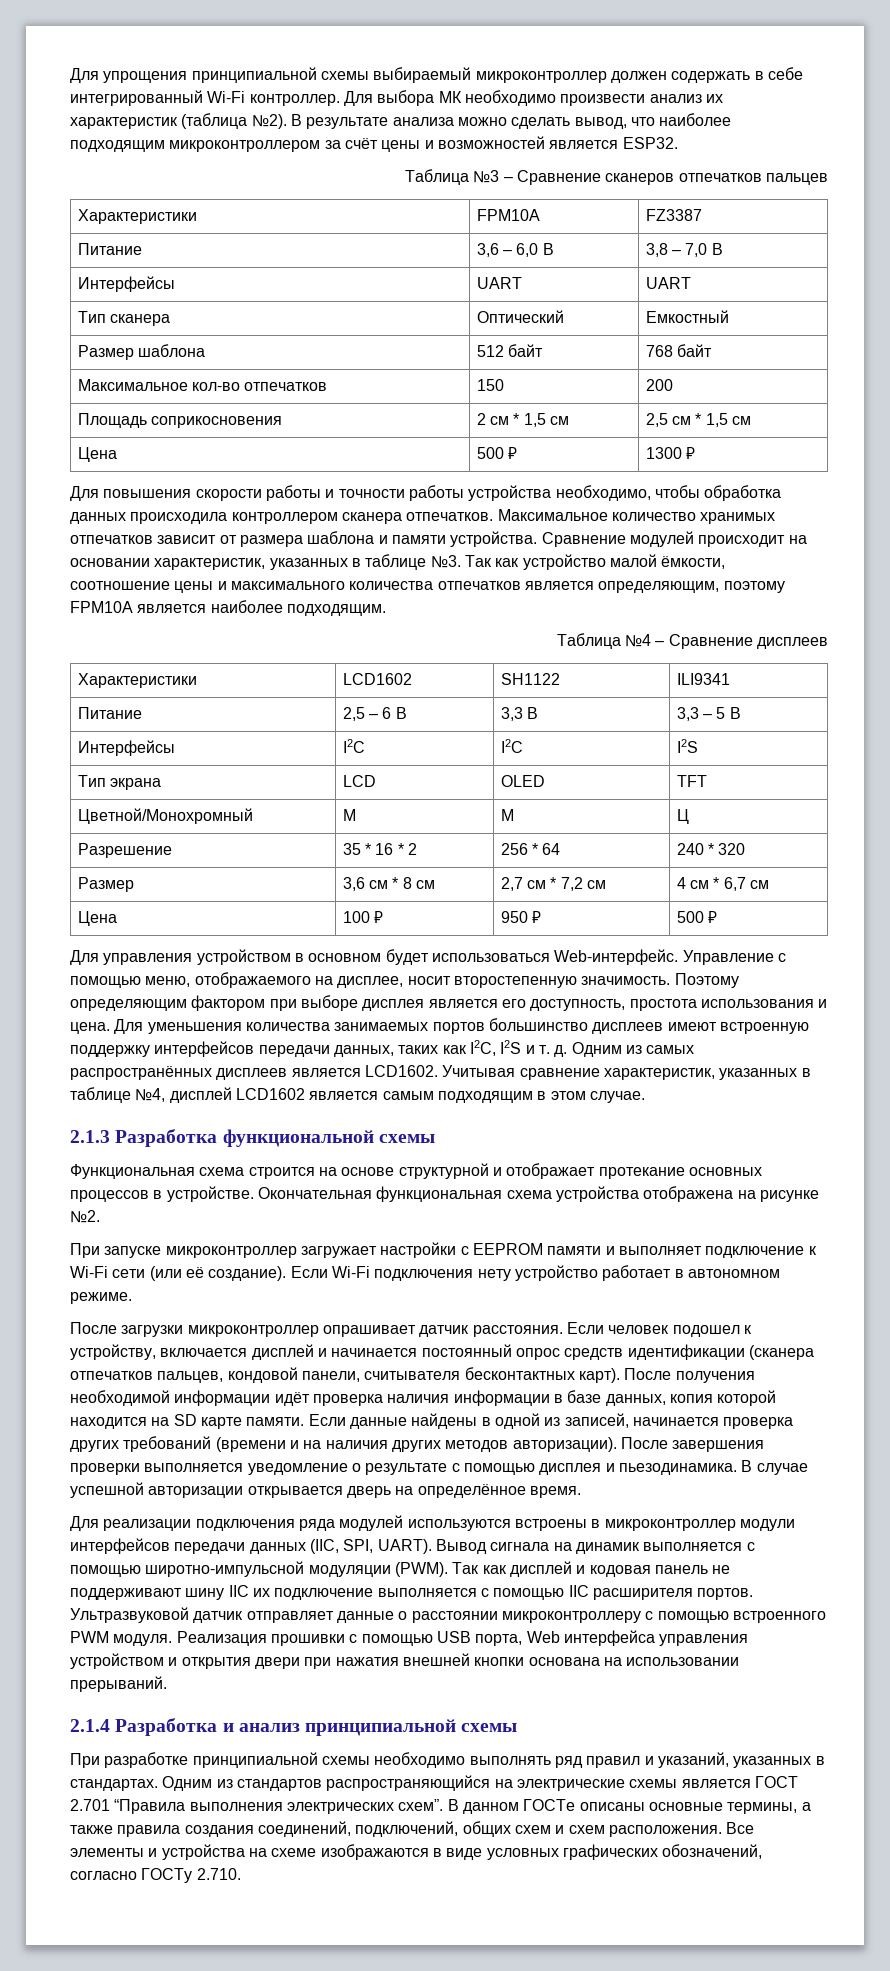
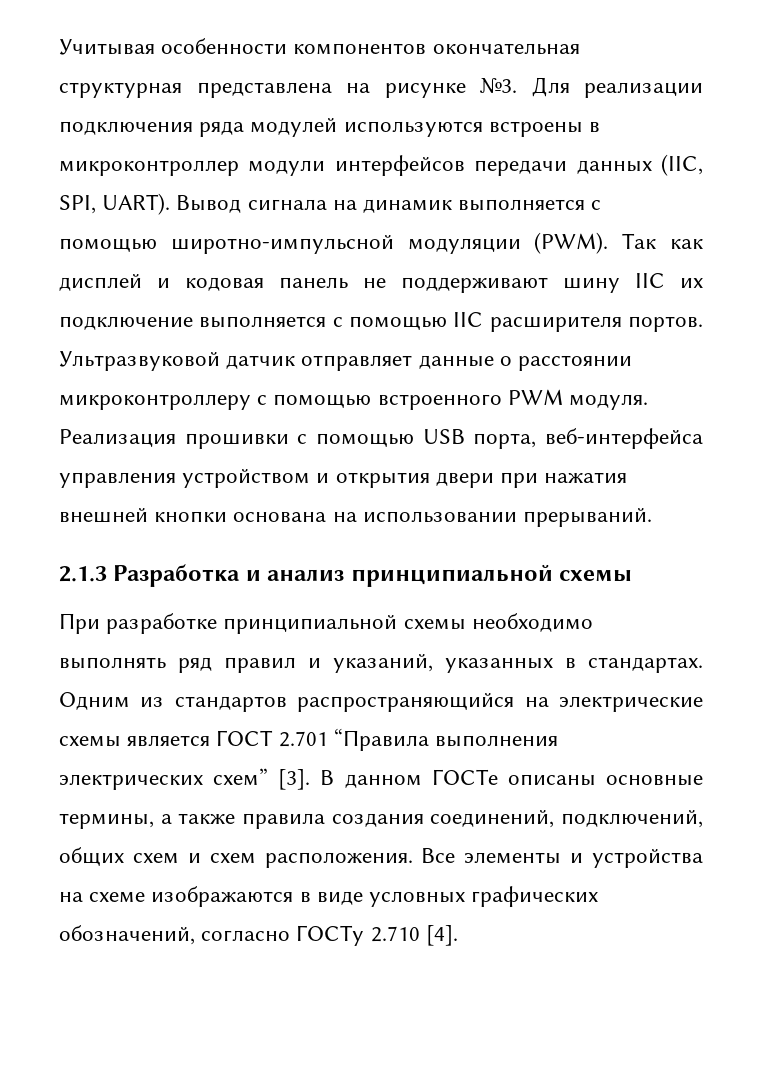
[70,67,803,83] [70,90,723,106] [70,113,732,129] [70,136,678,152] [405,169,829,185] [77,209,197,224] [476,209,540,221] [645,209,702,221] [77,243,142,255] [476,243,554,257] [645,243,723,257] [77,276,175,292] [476,277,522,289] [645,277,691,289] [77,311,171,326] [476,310,564,323] [645,310,729,323] [77,344,206,360] [476,344,544,357] [645,344,713,357] [77,379,328,391] [476,379,504,391] [645,379,673,391] [77,413,283,428] [476,413,570,427] [645,413,752,427] [77,447,117,462] [476,447,518,459] [645,447,696,459] [70,485,782,501] [70,509,776,524] [70,531,807,547] [70,554,726,570] [70,581,785,593] [70,600,386,616] [556,633,829,649] [77,673,197,688] [342,673,412,685] [500,673,560,685] [676,673,730,685] [77,707,142,719] [342,707,407,721] [500,707,539,721] [676,707,741,721] [77,740,175,756] [342,739,365,753] [500,739,523,753] [676,739,698,753] [77,775,162,790] [342,775,376,787] [500,775,545,787] [676,775,707,787] [77,808,253,824] [342,809,356,821] [500,809,514,821] [676,809,689,824] [77,843,172,858] [342,843,418,855] [500,843,561,855] [676,843,746,855] [77,877,134,892] [342,877,436,891] [500,877,607,891] [676,877,770,891] [77,911,117,926] [342,911,384,923] [500,911,542,923] [676,911,718,923] [70,949,786,965] [70,972,739,988] [70,995,828,1011] [70,1018,809,1034] [70,1040,695,1057] [70,1065,811,1080] [70,1087,645,1103] [70,1129,435,1147] [70,1163,762,1179] [70,1186,819,1202] [70,1210,100,1223] [70,1242,817,1258] [70,1265,780,1281] [70,1292,132,1304] [70,1322,752,1337] [70,1344,814,1360] [70,1367,755,1383] [70,1390,777,1406] [70,1413,794,1429] [70,1436,765,1452] [70,1460,808,1475] [70,1482,581,1498] Для упрощения принципиальной схемы выбираемый микроконтроллер должен содержать в себе интегрированный Wi-Fi контроллер. Для выбора МК необходимо произвести анализ их характеристик (таблица №2). В результате анализа можно сделать вывод, что наиболее подходящим микроконтроллером за счёт цены и возможностей является ESP32. // Таблица №3 – Сравнение сканеров отпечатков пальцев // Характеристики | FPM10A | FZ3387 // Питание | 3,6 – 6,0 В | 3,8 – 7,0 В // Интерфейсы | UART | UART // Тип сканера | Оптический | Емкостный // Размер шаблона | 512 байт | 768 байт // Максимальное кол-во отпечатков | 150 | 200 // Площадь соприкосновения | 2 см * 1,5 см | 2,5 см * 1,5 см // Цена | 500 ₽ | 1300 ₽ // Для повышения скорости работы и точности работы устройства необходимо, чтобы обработка данных происходила контроллером сканера отпечатков. Максимальное количество хранимых отпечатков зависит от размера шаблона и памяти устройства. Сравнение модулей происходит на основании характеристик, указанных в таблице №3. Так как устройство малой ёмкости, соотношение цены и максимального количества отпечатков является определяющим, поэтому FPM10A является наиболее подходящим. // Таблица №4 – Сравнение дисплеев // Характеристики | LCD1602 | SH1122 | ILI9341 // Питание | 2,5 – 6 В | 3,3 В | 3,3 – 5 В // Интерфейсы | I2C | I2C | I2S // Тип экрана | LCD | OLED | TFT // Цветной/Монохромный | М | М | Ц // Разрешение | 35 * 16 * 2 | 256 * 64 | 240 * 320 // Размер | 3,6 см * 8 см | 2,7 см * 7,2 см | 4 см * 6,7 см // Цена | 100 ₽ | 950 ₽ | 500 ₽ // Для управления устройством в основном будет использоваться Web-интерфейс. Управление с помощью меню, отображаемого на дисплее, носит второстепенную значимость. Поэтому определяющим фактором при выборе дисплея является его доступность, простота использования и цена. Для уменьшения количества занимаемых портов большинство дисплеев имеют встроенную поддержку интерфейсов передачи данных, таких как I2C, I2S и т. д. Одним из самых распространённых дисплеев является LCD1602. Учитывая сравнение характеристик, указанных в таблице №4, дисплей LCD1602 является самым подходящим в этом случае. // 2.1.3 Разработка функциональной схемы // Функциональная схема строится на основе структурной и отображает протекание основных процессов в устройстве. Окончательная функциональная схема устройства отображена на рисунке №2. // При запуске микроконтроллер загружает настройки с EEPROM памяти и выполняет подключение к Wi-Fi сети (или её создание). Если Wi-Fi подключения нету устройство работает в автономном режиме. // После загрузки микроконтроллер опрашивает датчик расстояния. Если человек подошел к устройству, включается дисплей и начинается постоянный опрос средств идентификации (сканера отпечатков пальцев, кондовой панели, считывателя бесконтактных карт). После получения необходимой информации идёт проверка наличия информации в базе данных, копия которой находится на SD карте памяти. Если данные найдены в одной из записей, начинается проверка других требований (времени и на наличия других методов авторизации). После завершения проверки выполняется уведомление о результате с помощью дисплея и пьезодинамика. В случае успешной авторизации открывается дверь на определённое время. // -> [59,38,580,55] [59,78,517,98] Учитывая особенности компонентов окончательная структурная представлена на рисунке №3.
[526,1630,655,1646] Web интерфейса -> [545,428,703,449] веб-интерфейса
[70,1719,110,1732] 2.1.4 -> [59,566,107,582] 2.1.3
[398,1799,444,1811] схем”. -> [213,768,311,790] схем” [3].
[196,1868,241,1880] 2.710. -> [370,925,458,946] 2.710 [4].

